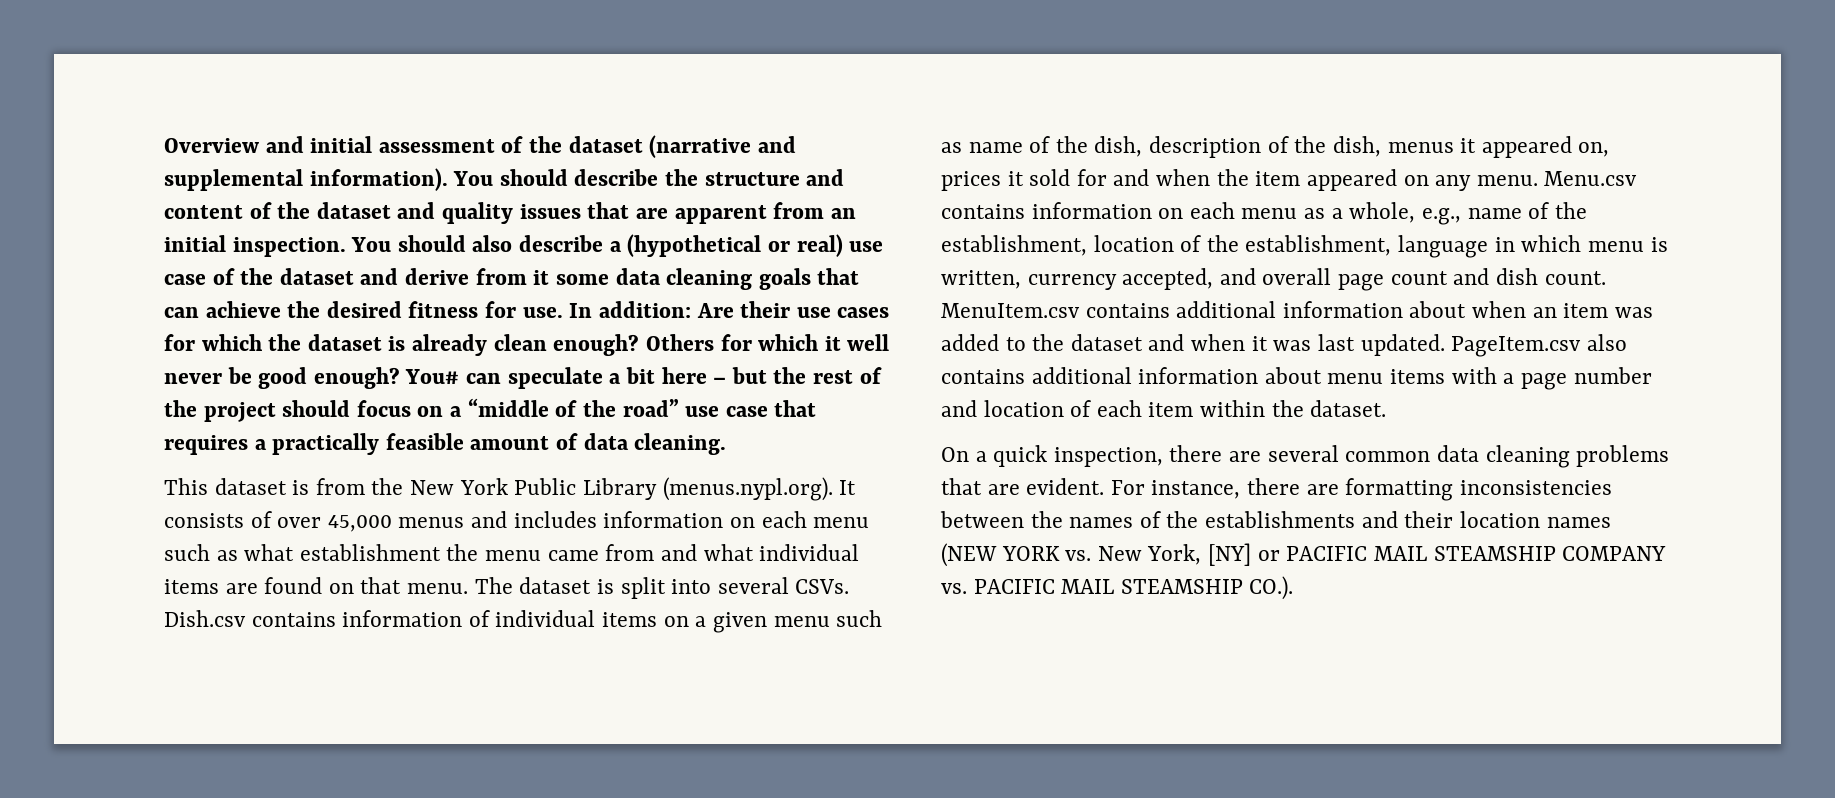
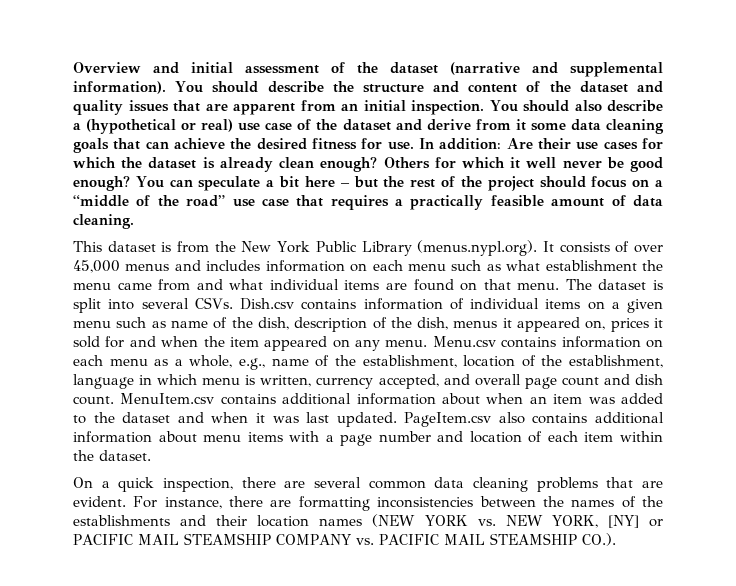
[405,369,460,384] You# -> [135,176,164,188] You
[1097,544,1202,565] New York, -> [505,515,598,528] NEW YORK,

